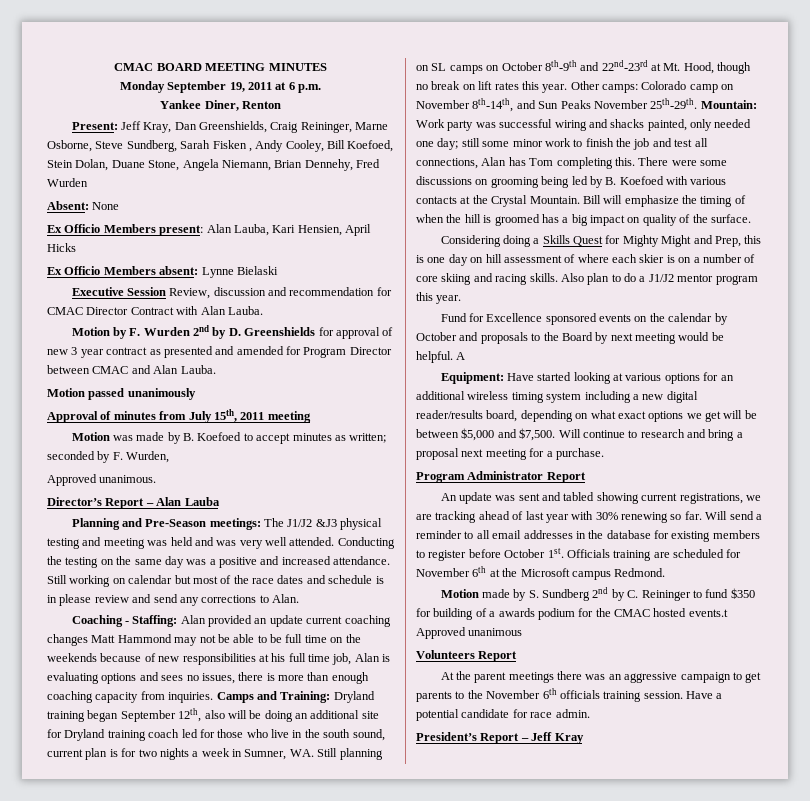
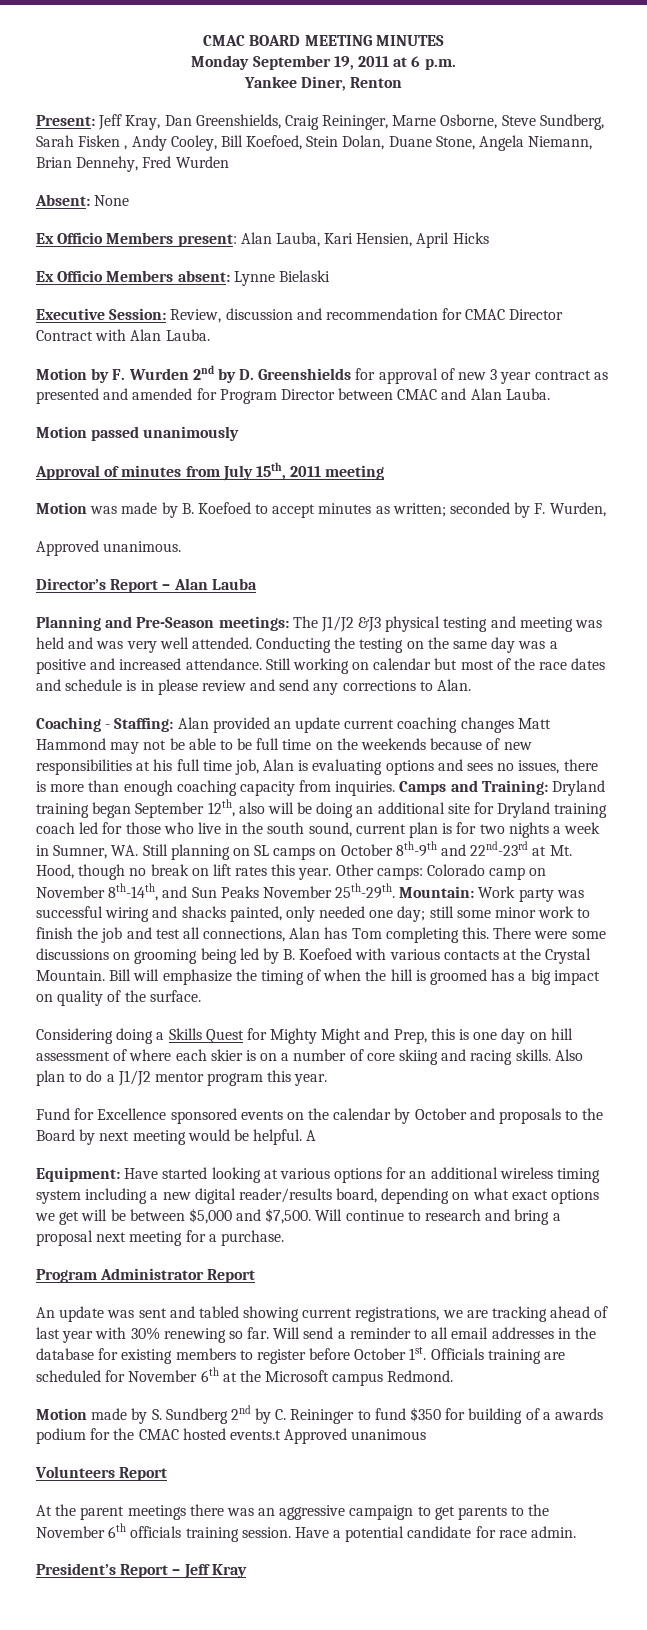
[126,287,166,296] Session -> [109,308,167,320] Session:

